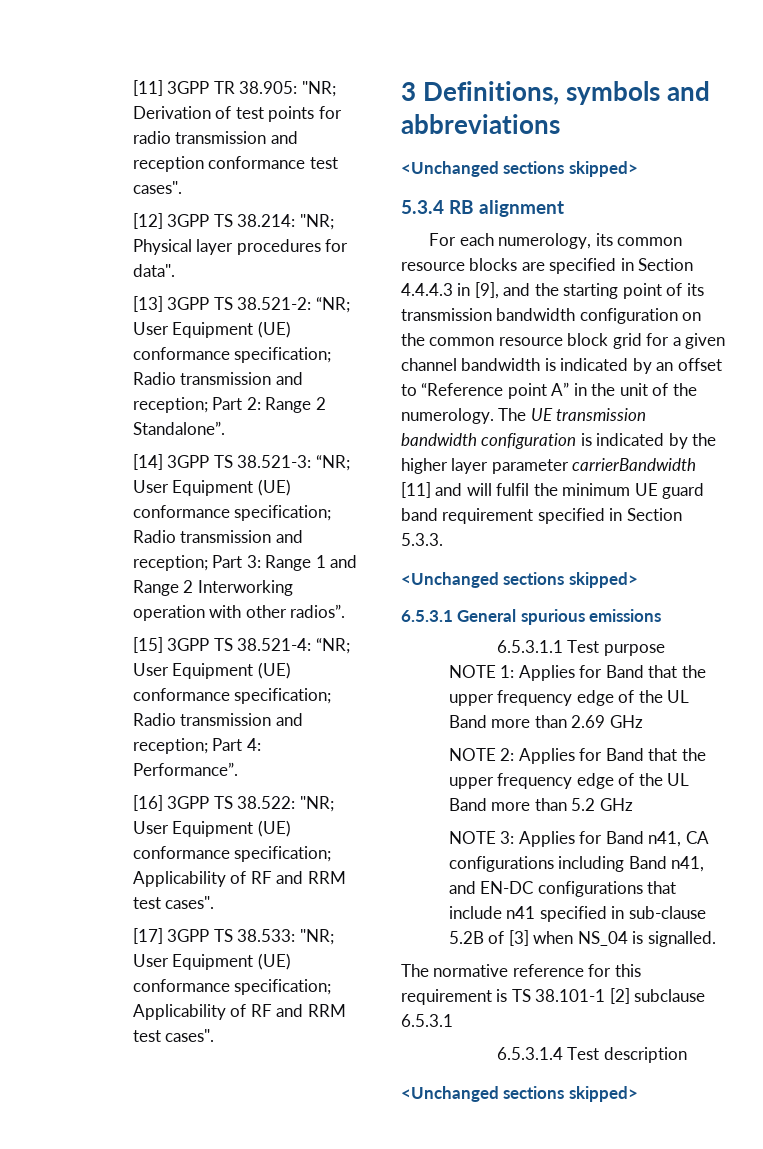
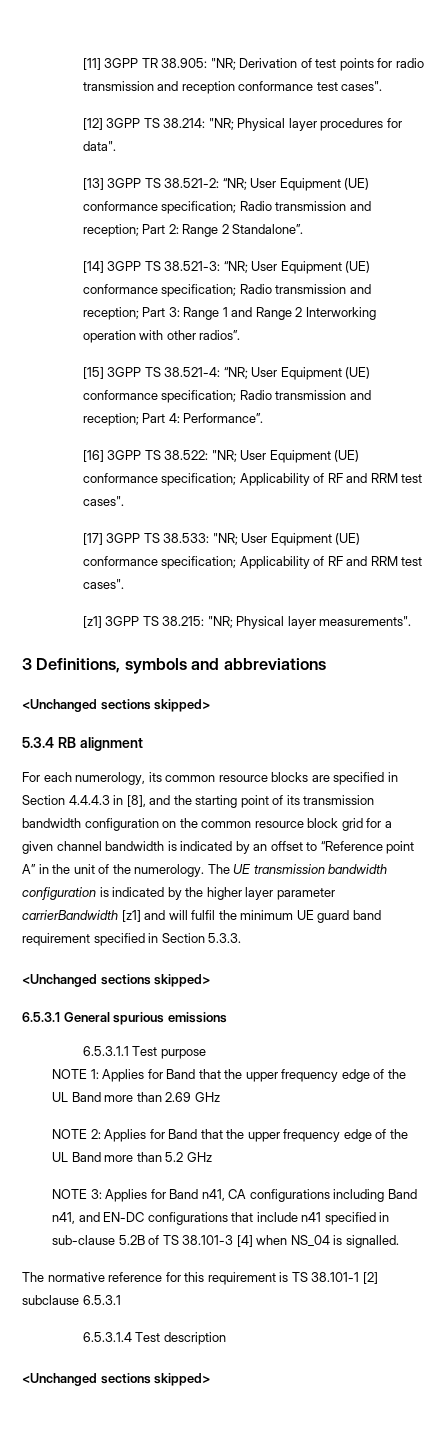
(215, 1035) none -> [82,616,412,629] // [z1] 3GPP TS 38.215: "NR; Physical layer measurements".
[474,282,499,299] [9], -> [126,795,146,807] [8],
[401,482,431,498] [11] -> [121,910,141,922] [z1]
[508,930,529,946] [3] -> [162,1235,253,1247] TS 38.101-3 [4]

